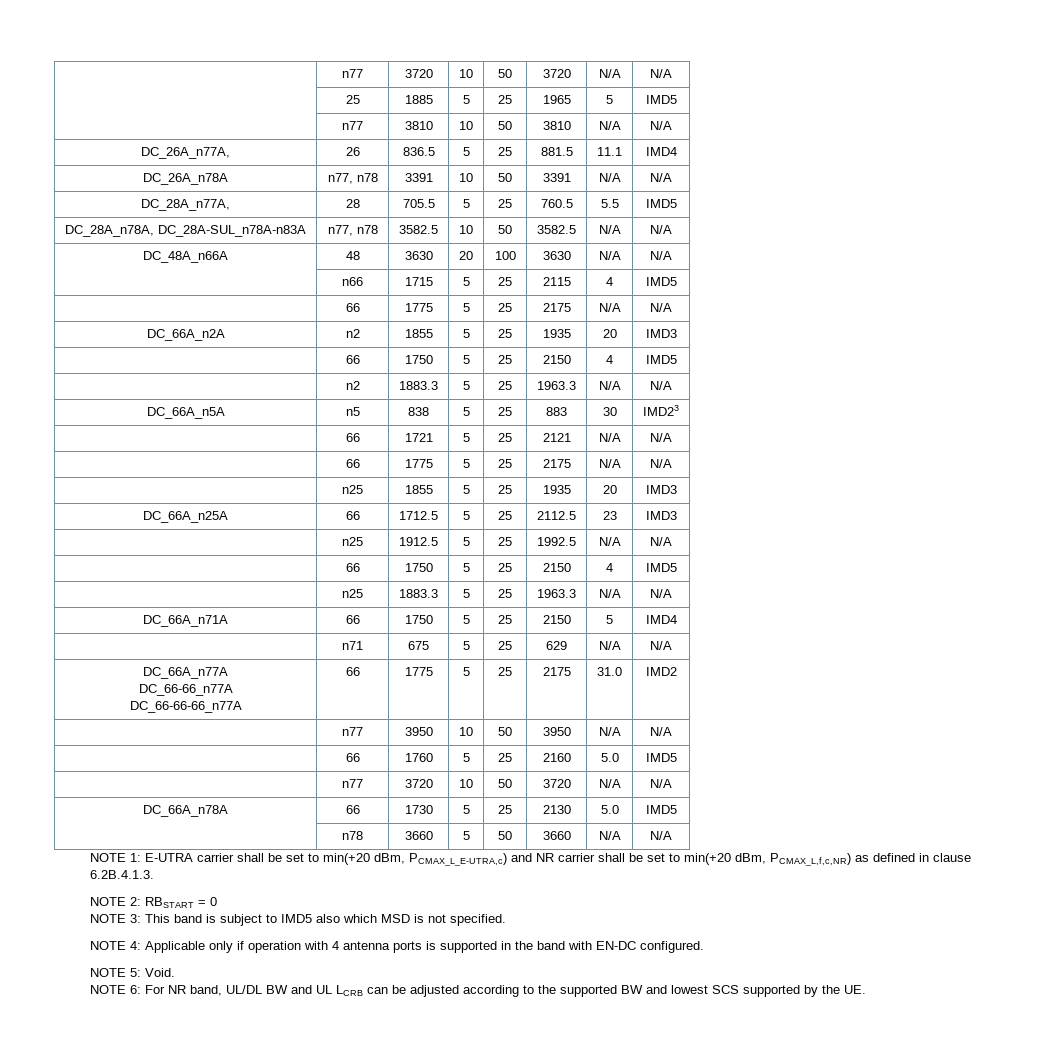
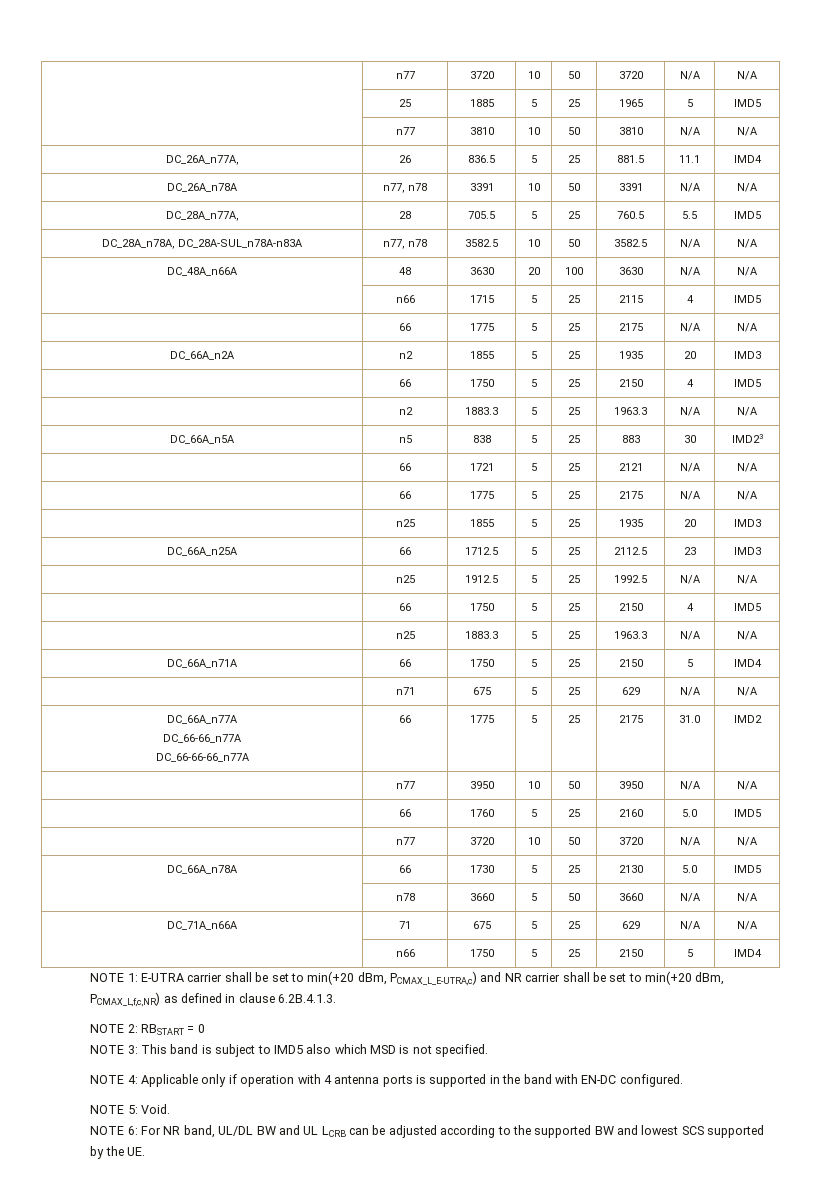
(672, 835) none -> [167,921,238,930] [399,921,411,929] [472,921,491,929] [530,921,537,929] [568,921,580,929] [621,921,640,929] [679,921,701,930] [737,921,758,930] [395,949,415,957] [469,949,494,957] [530,949,537,957] [568,949,580,957] [618,949,643,957] [686,949,693,957] [733,949,762,957] // DC_71A_n66A | 71 | 675 | 5 | 25 | 629 | N/A | N/A // | n66 | 1750 | 5 | 25 | 2150 | 5 | IMD4

